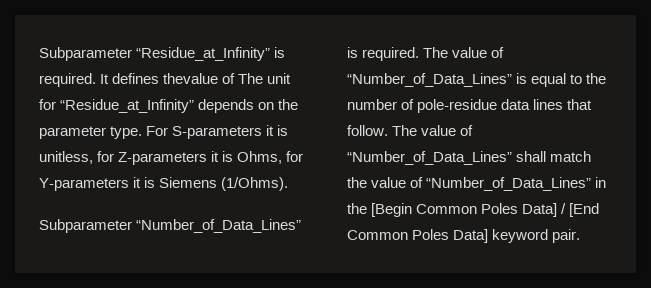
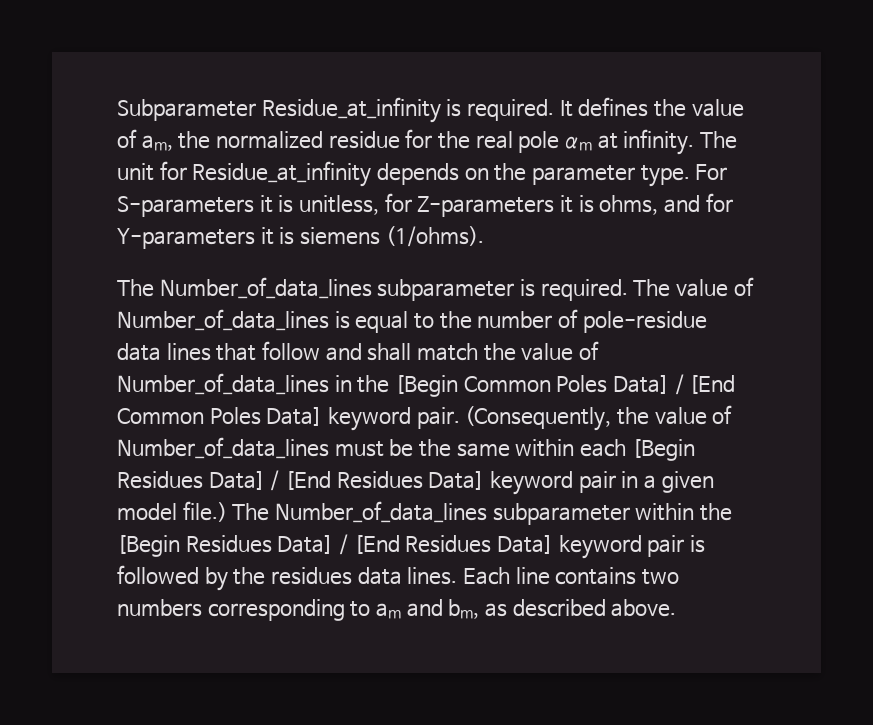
[39,47,271,61] Subparameter “Residue_at_Infinity” -> [117,97,441,123] Subparameter Residue_at_infinity
[163,73,236,84] thevalue of -> [653,99,744,117] [117,129,695,155] the value of am, the normalized residue for the real pole αm at infinity.
[60,99,195,113] “Residue_at_Infinity” -> [192,161,372,187] Residue_at_infinity
[237,151,283,164] Ohms, -> [599,195,700,215] ohms, and
[159,177,289,191] [39,219,302,233] Siemens (1/Ohms). // Subparameter “Number_of_Data_Lines” -> [299,226,484,247] [117,277,515,301] siemens (1/ohms). // The Number_of_data_lines subparameter
[347,73,512,87] “Number_of_Data_Lines” -> [117,309,329,331] Number_of_data_lines
[347,125,474,136] [347,151,512,165] follow. The value of “Number_of_Data_Lines” -> [261,341,362,361] follow and
[426,177,592,191] “Number_of_Data_Lines” -> [117,373,329,395] Number_of_data_lines
(581, 236) none -> [465,405,733,431] [117,437,695,461] [117,470,714,495] [117,501,732,525] [117,534,705,559] [117,565,679,591] [117,599,677,621] (Consequently, the value of Number_of_data_lines must be the same within each [Begin Residues Data] / [End Residues Data] keyword pair in a given model file.) The Number_of_data_lines subparameter within the [Begin Residues Data] / [End Residues Data] keyword pair is followed by the residues data lines. Each line contains two numbers corresponding to am and bm, as described above.

